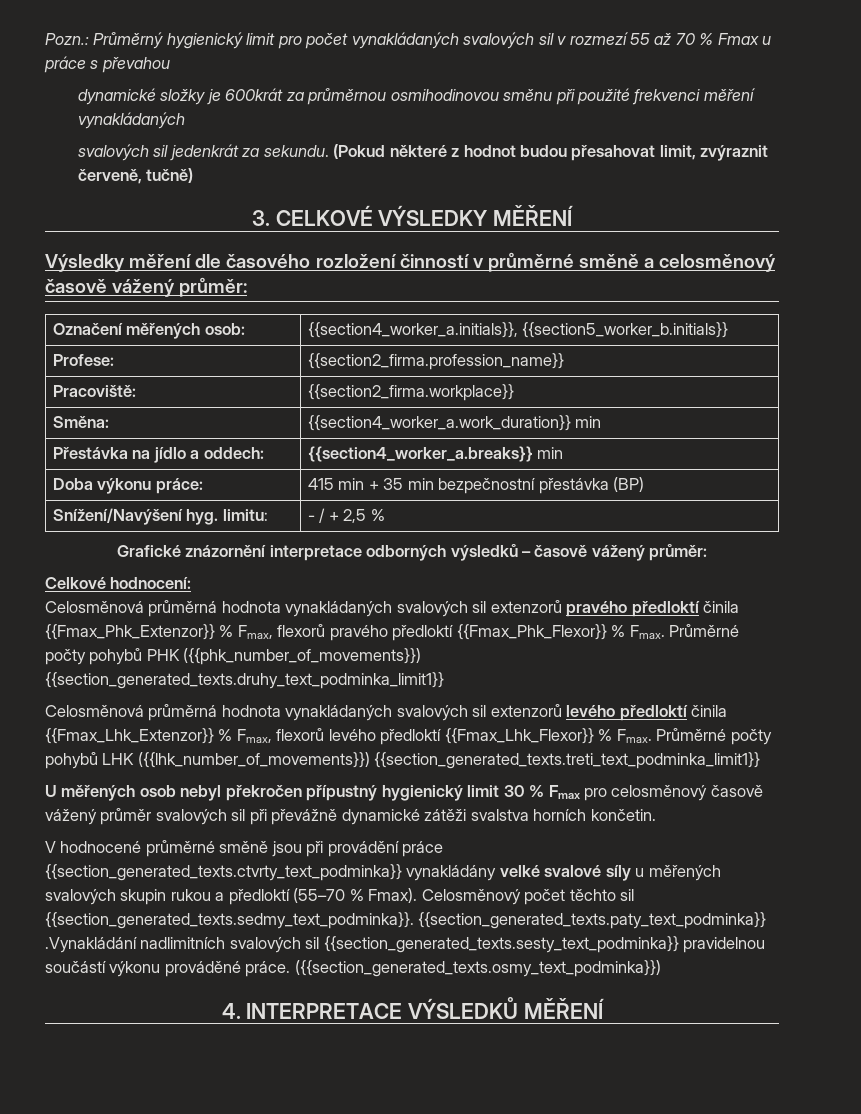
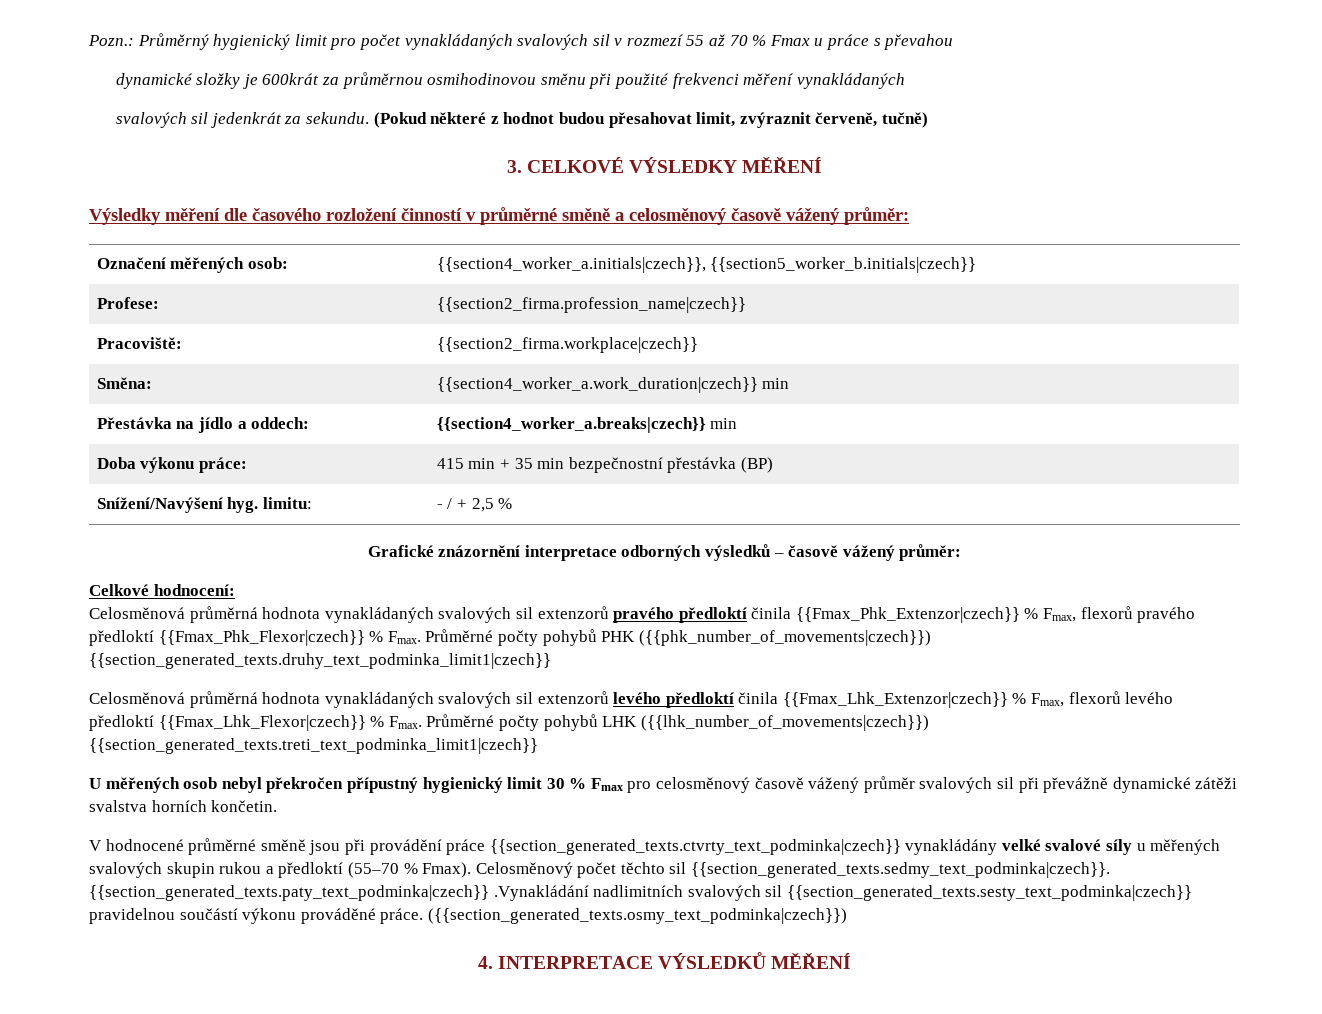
[307,322,729,338] {{section4_worker_a.initials}}, {{section5_worker_b.initials}} -> [436,257,977,273] {{section4_worker_a.initials|czech}}, {{section5_worker_b.initials|czech}}
[307,353,564,370] {{section2_firma.profession_name}} -> [436,297,746,313] {{section2_firma.profession_name|czech}}
[307,384,514,401] {{section2_firma.workplace}} -> [436,337,698,353] {{section2_firma.workplace|czech}}
[307,415,571,431] {{section4_worker_a.work_duration}} -> [436,377,758,393] {{section4_worker_a.work_duration|czech}}
[307,446,533,462] {{section4_worker_a.breaks}} -> [436,417,706,433] {{section4_worker_a.breaks|czech}}
[45,624,215,640] {{Fmax_Phk_Extenzor}} -> [795,607,1020,623] {{Fmax_Phk_Extenzor|czech}}
[456,624,607,640] {{Fmax_Phk_Flexor}} -> [158,630,365,646] {{Fmax_Phk_Flexor|czech}}
[183,648,422,665] [45,672,444,689] ({{phk_number_of_movements}}) {{section_generated_texts.druhy_text_podminka_limit1}} -> [638,630,931,646] [89,653,551,669] ({{phk_number_of_movements|czech}}) {{section_generated_texts.druhy_text_podminka_limit1|czech}}
[45,728,214,744] {{Fmax_Lhk_Extenzor}} -> [782,692,1008,708] {{Fmax_Lhk_Extenzor|czech}}
[444,728,594,744] {{Fmax_Lhk_Flexor}} -> [158,715,366,731] {{Fmax_Lhk_Flexor|czech}}
[137,752,761,769] ({{lhk_number_of_movements}}) {{section_generated_texts.treti_text_podminka_limit1}} -> [640,715,929,731] [89,738,538,754] ({{lhk_number_of_movements|czech}}) {{section_generated_texts.treti_text_podminka_limit1|czech}}
[45,864,402,881] {{section_generated_texts.ctvrty_text_podminka}} -> [489,839,901,855] {{section_generated_texts.ctvrty_text_podminka|czech}}
[45,912,767,929] {{section_generated_texts.sedmy_text_podminka}}. {{section_generated_texts.paty_text_podminka}} -> [691,862,1111,878] [89,885,489,901] {{section_generated_texts.sedmy_text_podminka|czech}}. {{section_generated_texts.paty_text_podminka|czech}}
[323,936,679,953] {{section_generated_texts.sesty_text_podminka}} -> [786,885,1192,901] {{section_generated_texts.sesty_text_podminka|czech}}
[294,960,661,977] ({{section_generated_texts.osmy_text_podminka}}) -> [427,908,847,924] ({{section_generated_texts.osmy_text_podminka|czech}})

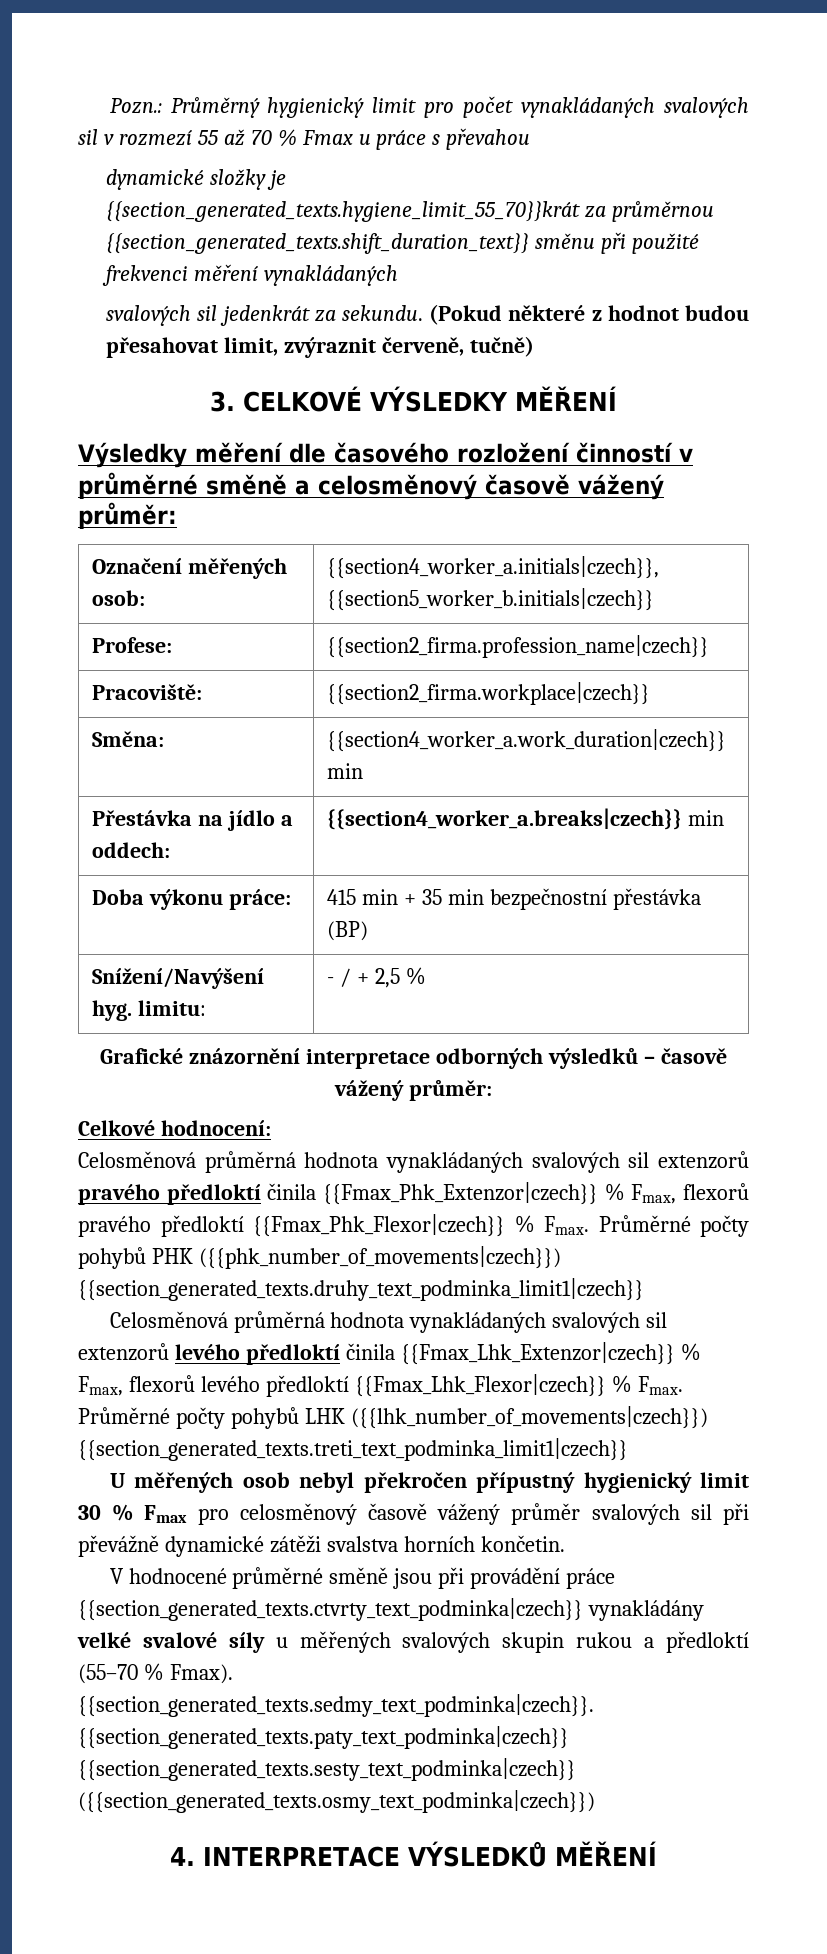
[262,73,320,85] 600krát -> [106,201,581,222] {{section_generated_texts.hygiene_limit_55_70}}krát
[427,73,537,85] osmihodinovou -> [106,233,530,254] {{section_generated_texts.shift_duration_text}}
[475,862,1111,878] [89,885,1192,901] [89,908,424,924] Celosměnový počet těchto sil {{section_generated_texts.sedmy_text_podminka|czech}}. {{section_generated_texts.paty_text_podminka|czech}} .Vynakládání nadlimitních svalových sil {{section_generated_texts.sesty_text_podminka|czech}} pravidelnou součástí výkonu prováděné práce. -> [78,1694,594,1717] [78,1726,569,1749] [78,1758,576,1781] {{section_generated_texts.sedmy_text_podminka|czech}}. {{section_generated_texts.paty_text_podminka|czech}} {{section_generated_texts.sesty_text_podminka|czech}}

